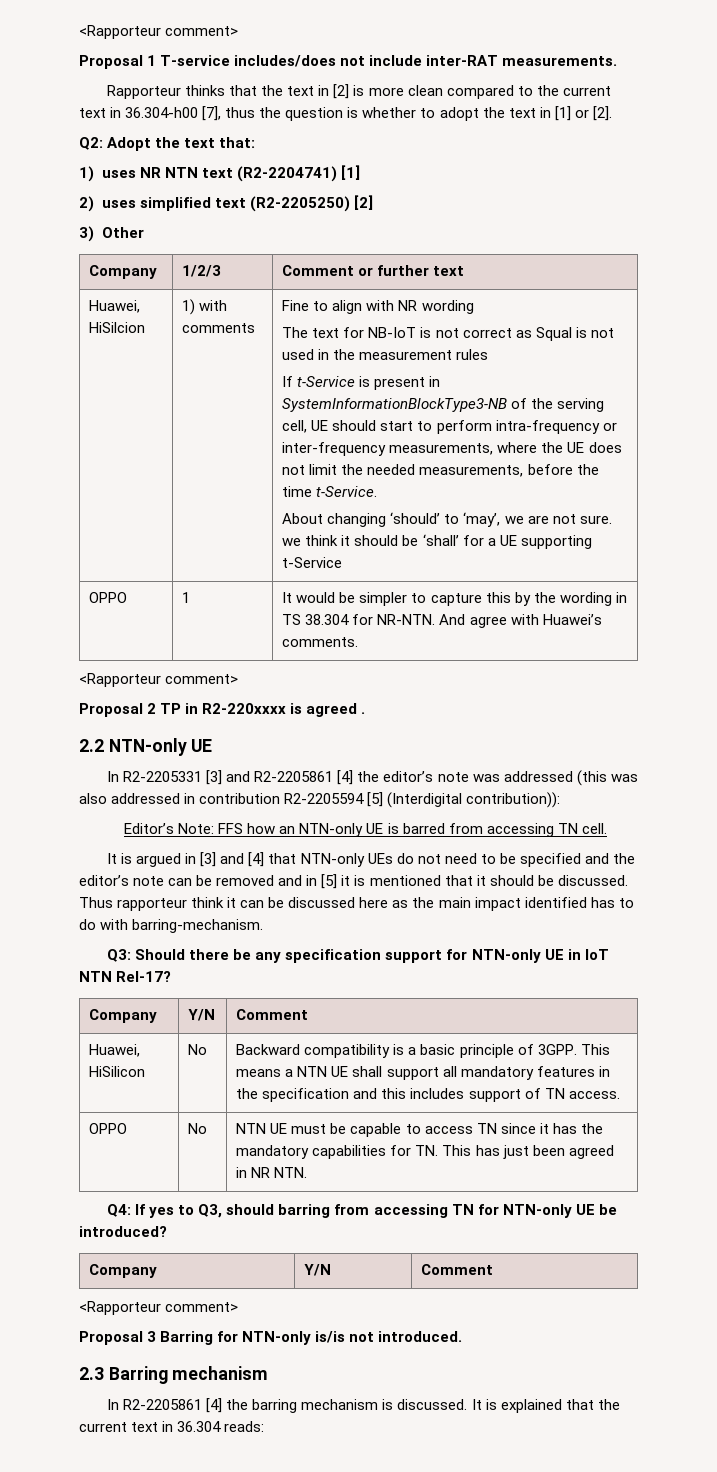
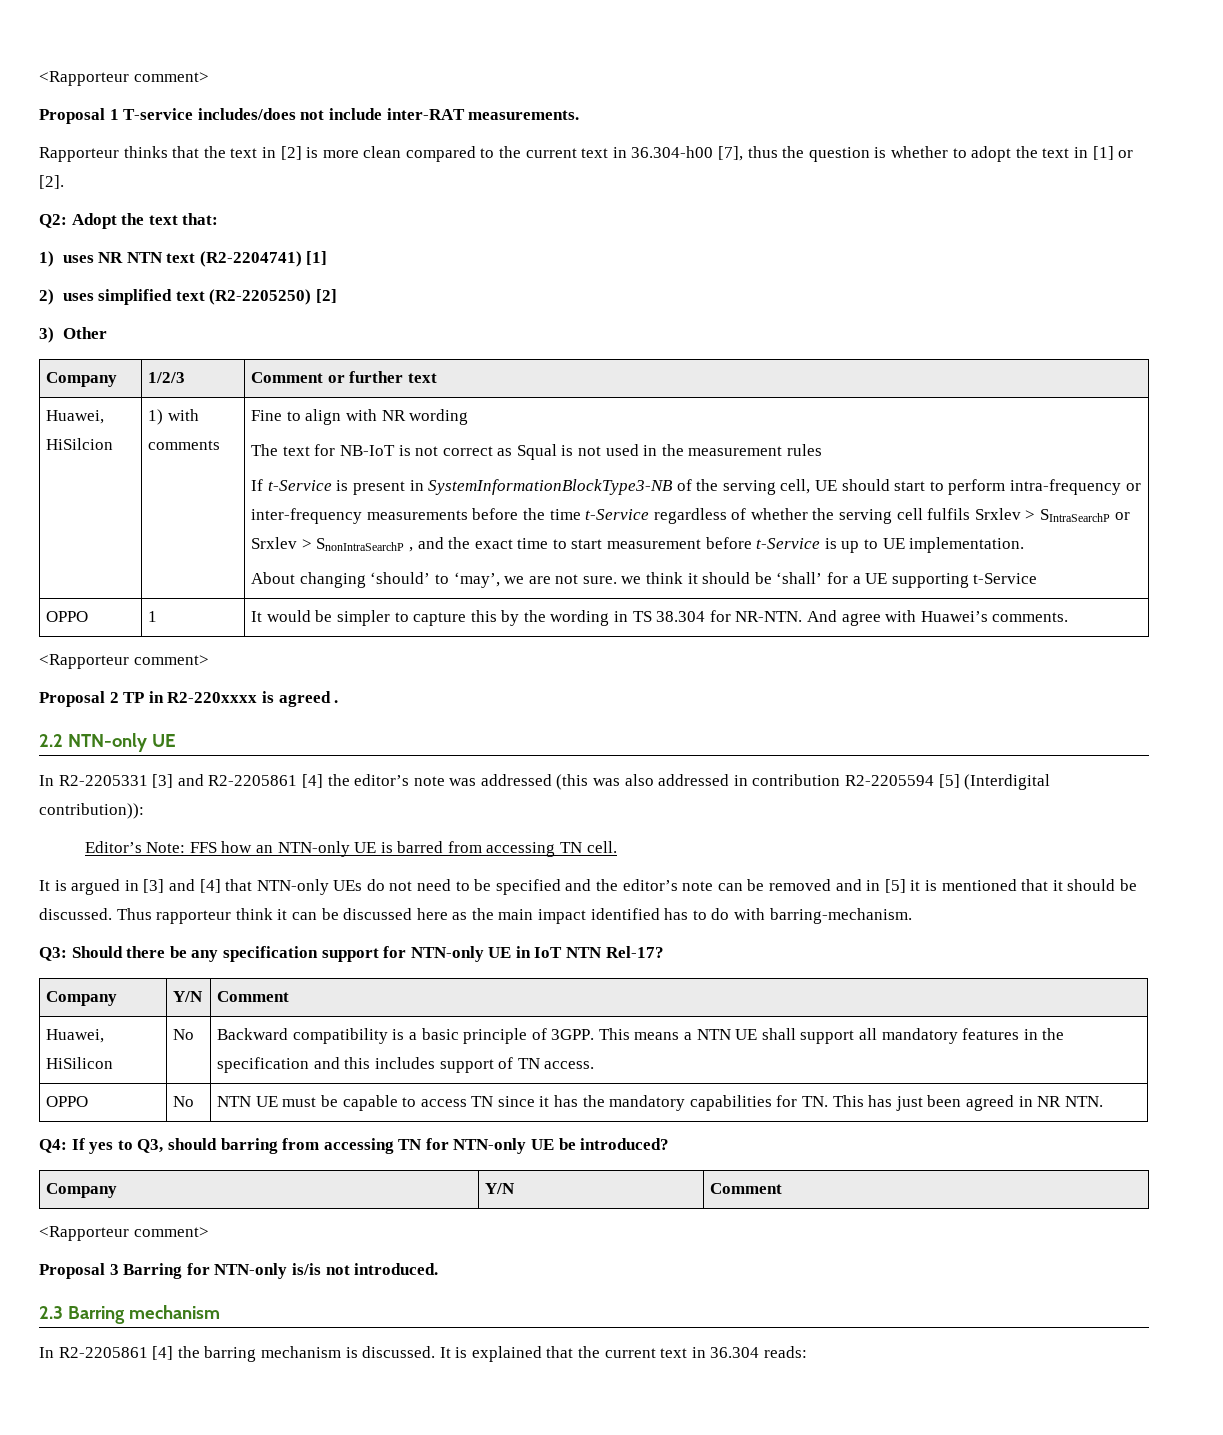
[389,442,622,455] [282,464,599,477] [282,486,378,497] measurements, where the UE does not limit the needed measurements, before the time t-Service. -> [366,508,1130,524] [251,537,1025,553] measurements before the time t-Service regardless of whether the serving cell fulfils Srxlev > SIntraSearchP or Srxlev > SnonIntraSearchP , and the exact time to start measurement before t-Service is up to UE implementation.

